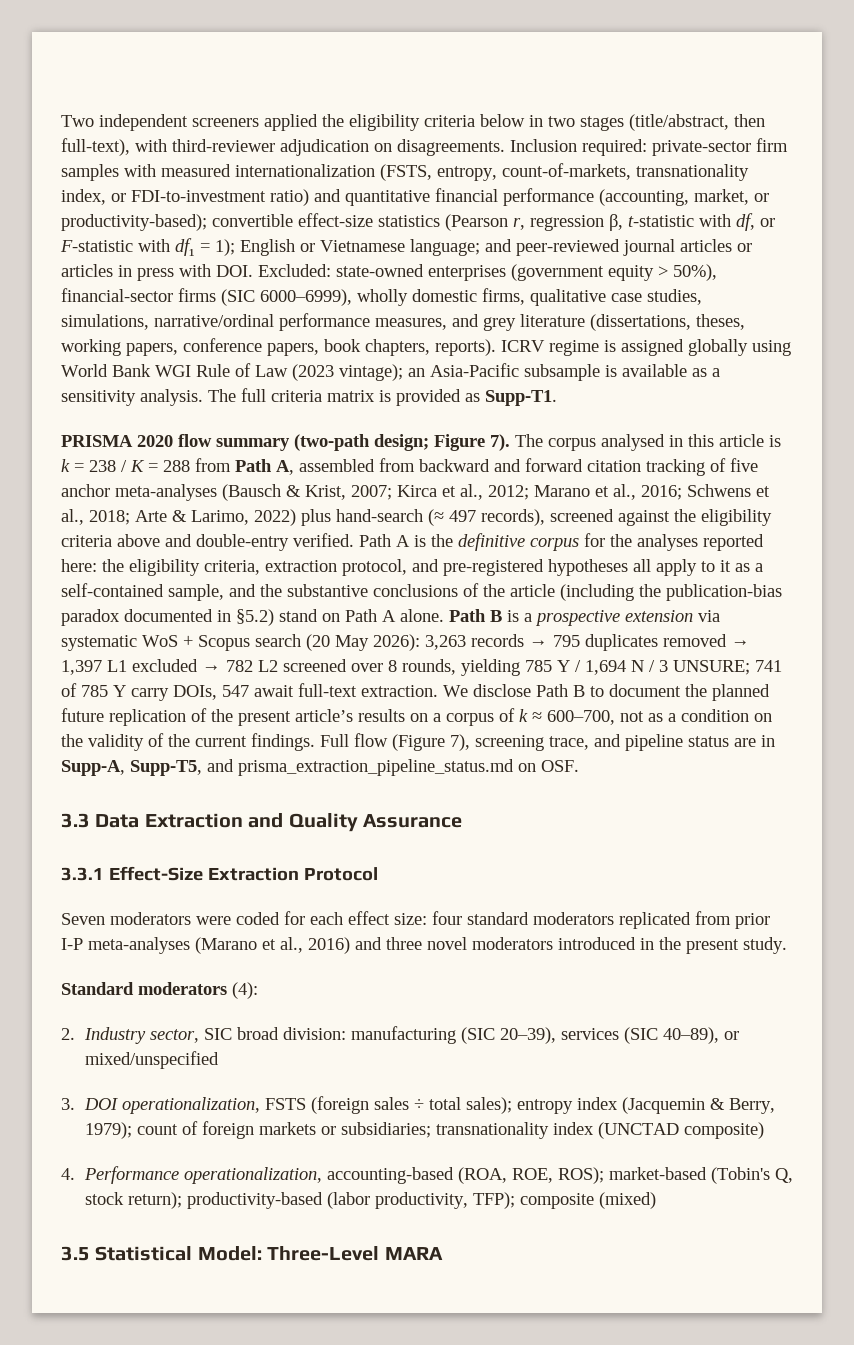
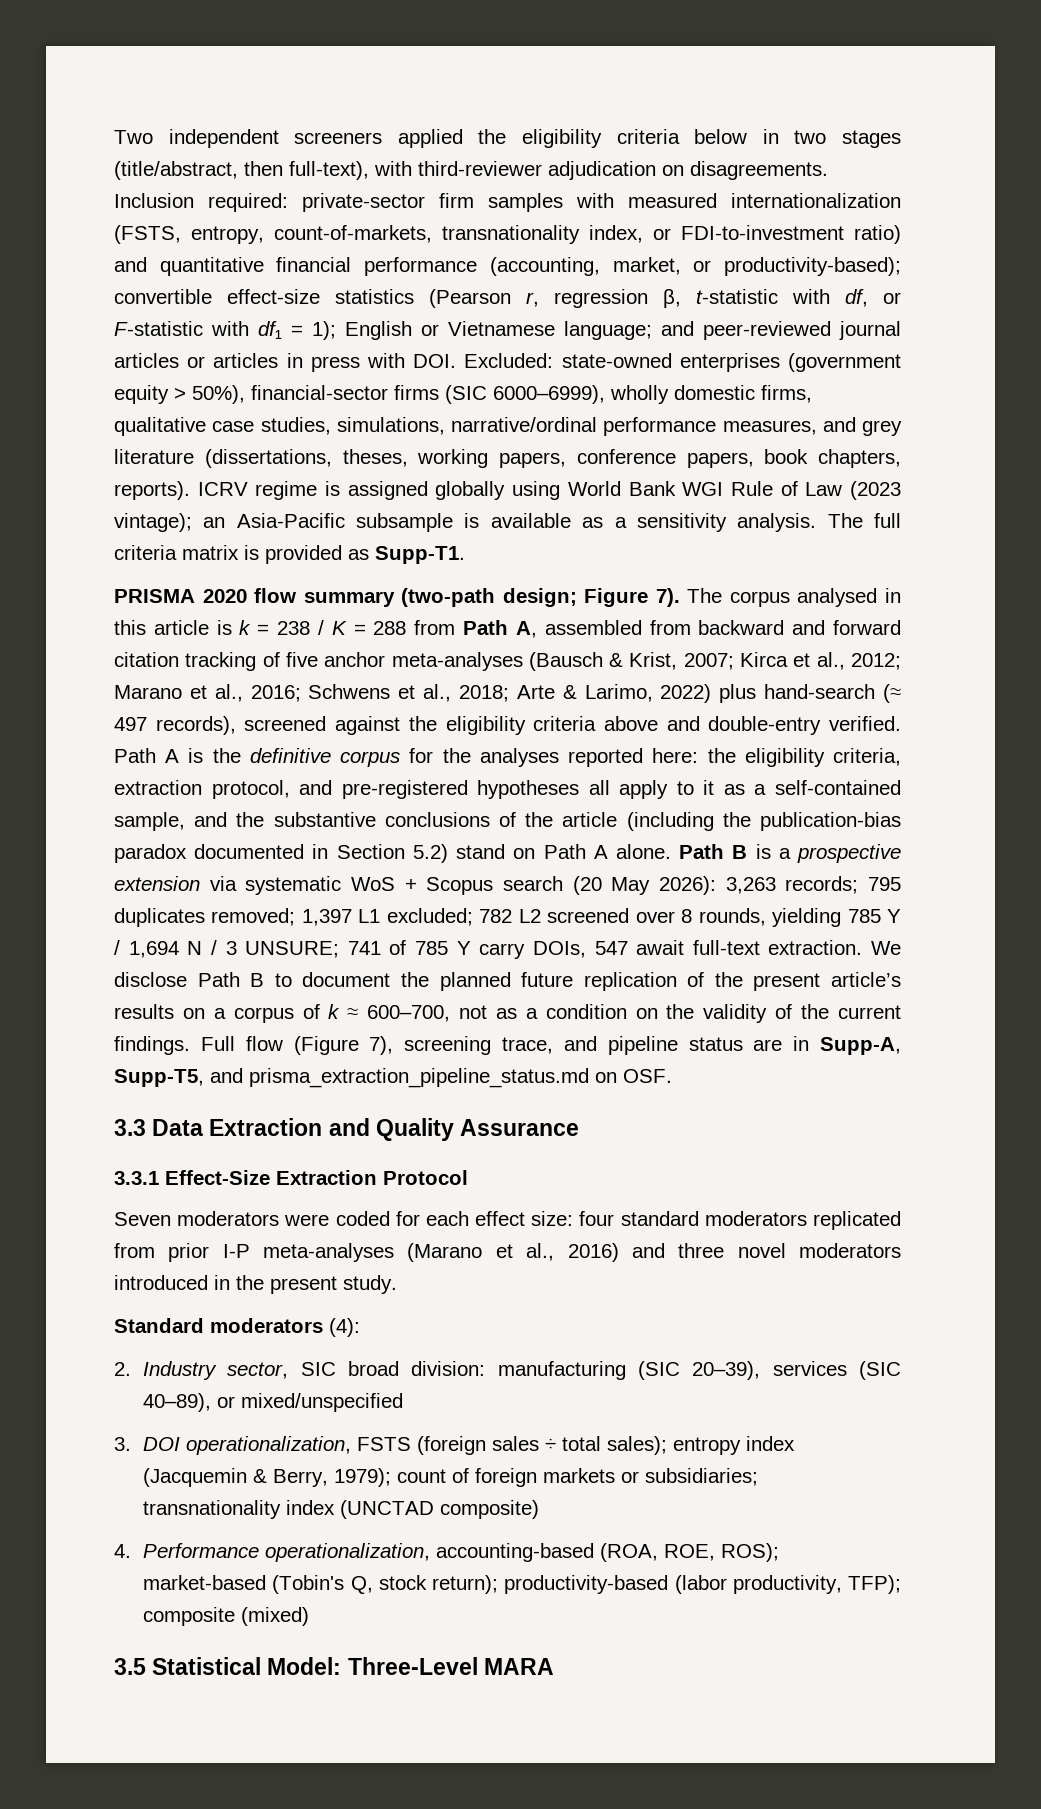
[236,609,274,626] §5.2) -> [336,844,448,863] Section 5.2)
[471,634,750,651] [61,659,221,675] records → 795 duplicates removed → 1,397 L1 excluded → -> [785,876,901,894] [114,908,473,927] records; 795 duplicates removed; 1,397 L1 excluded;

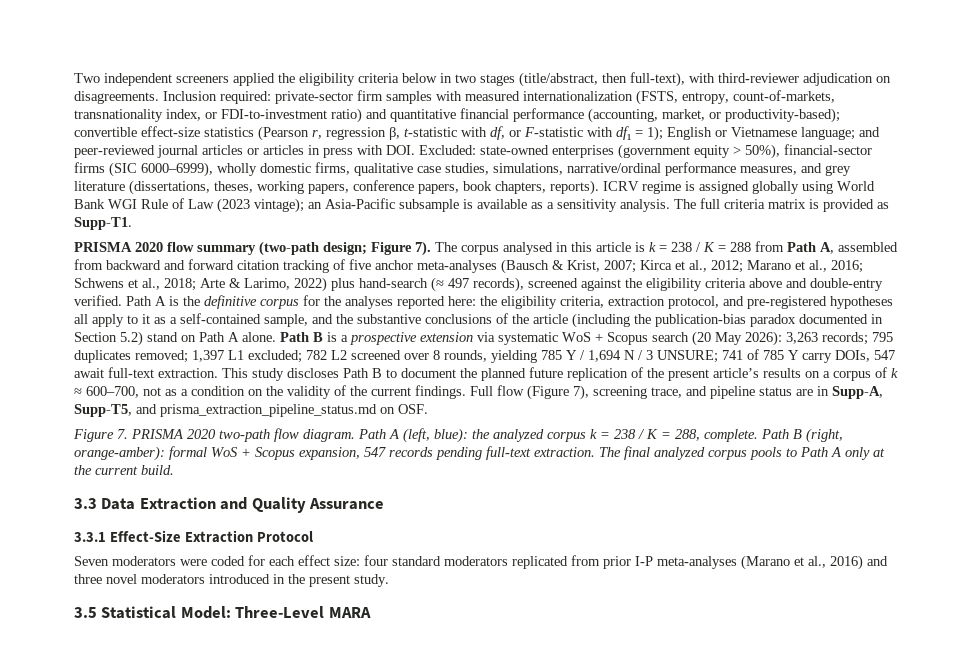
[871,941,901,955] [114,972,187,987] We disclose -> [222,368,339,381] This study discloses
(672, 1076) none -> [73,428,843,443] [74,446,885,461] [74,465,174,475] // Figure 7. PRISMA 2020 two-path flow diagram. Path A (left, blue): the analyzed corpus k = 238 / K = 288, complete. Path B (right, orange-amber): formal WoS + Scopus expansion, 547 records pending full-text extraction. The final analyzed corpus pools to Path A only at the current build.
[114,1318,360,1337] [114,1361,901,1380] [143,1393,404,1412] [114,1436,796,1455] [143,1468,759,1487] [143,1500,540,1519] [114,1543,780,1562] [143,1575,901,1594] [143,1607,310,1626] // Standard moderators (4): // 2. Industry sector, SIC broad division: manufacturing (SIC 20–39), services (SIC 40–89), or mixed/unspecified // 3. DOI operationalization, FSTS (foreign sales ÷ total sales); entropy index (Jacquemin & Berry, 1979); count of foreign markets or subsidiaries; transnationality index (UNCTAD composite) // 4. Performance operationalization, accounting-based (ROA, ROE, ROS); market-based (Tobin's Q, stock return); productivity-based (labor productivity, TFP); composite (mixed) -> (389, 580) none

